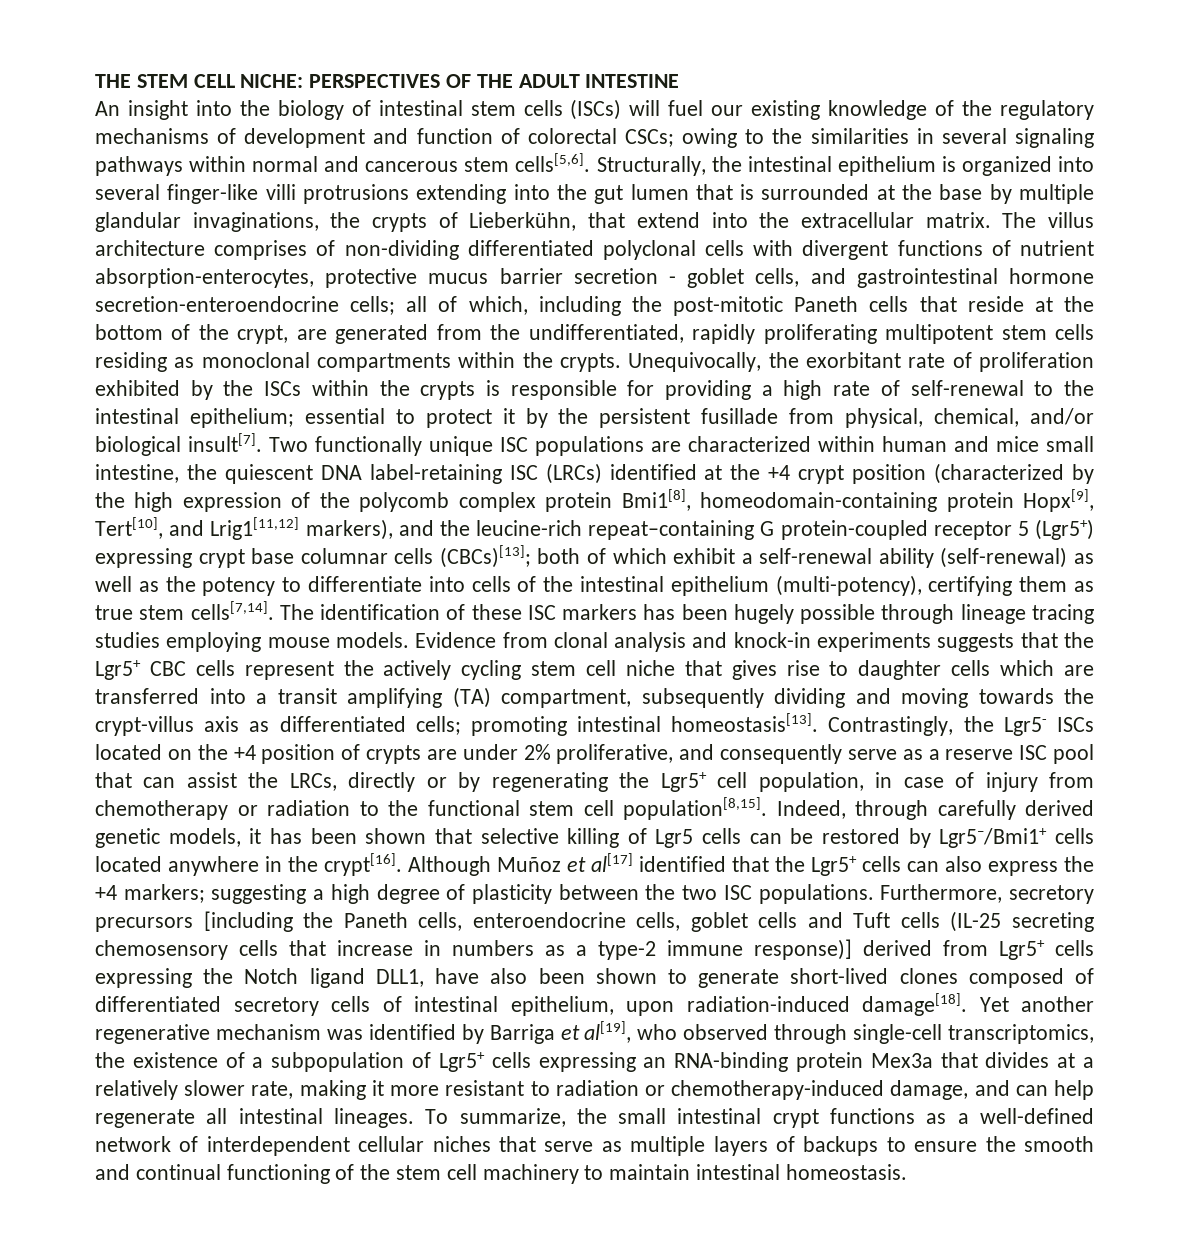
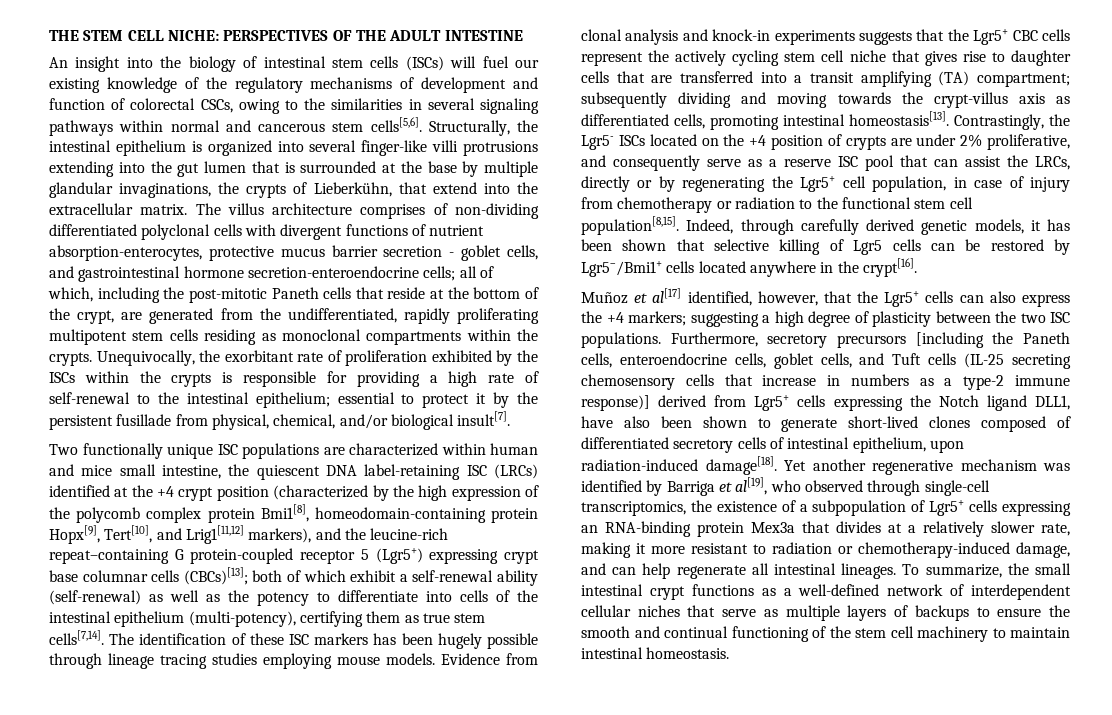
[625,129,674,147] CSCs; -> [200,99,233,113] CSCs,
(262, 442) none -> (511, 418) //
[1000,660,1055,676] which -> [616,71,645,83] that
[501,689,631,708] compartment, -> [977,73,1070,87] compartment;
[415,716,461,735] cells; -> [674,114,705,129] cells,
[408,856,491,876] Although -> (917, 267) //
[639,856,726,872] identified -> [687,291,818,306] identified, however,
[758,912,798,928] cells -> [820,353,852,368] cells,

